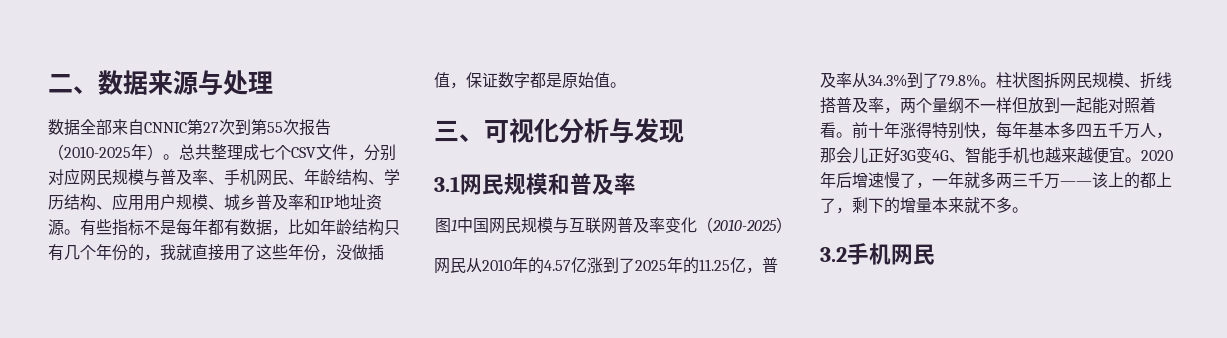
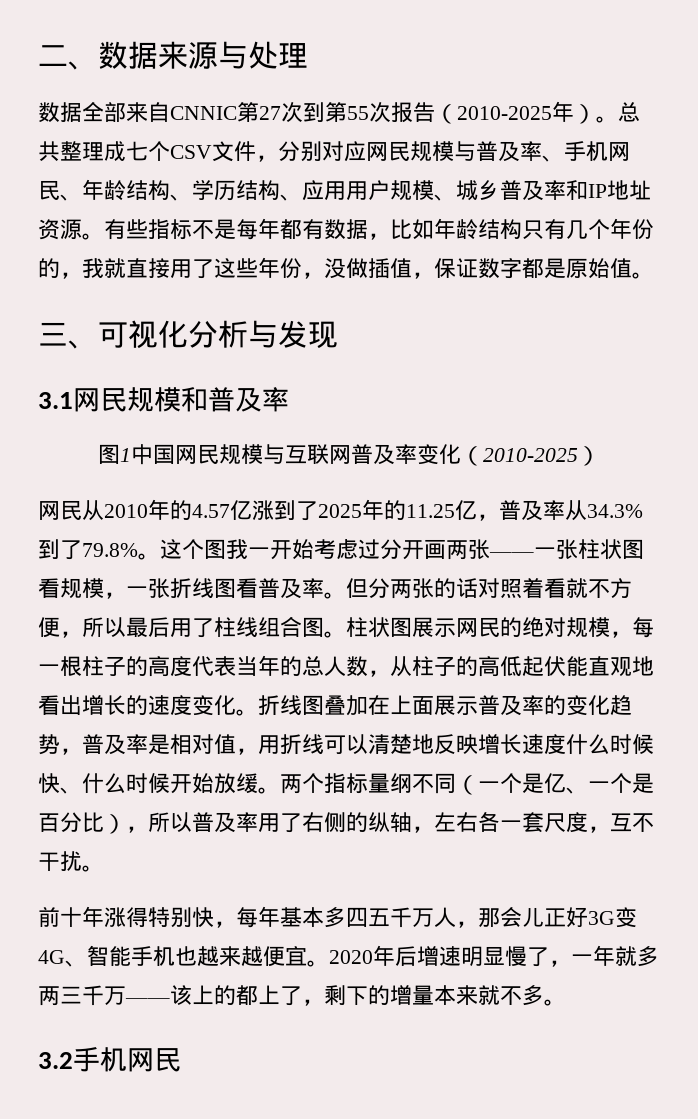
[996,72,1172,89] [820,97,1156,114] [820,122,852,138] 柱状图拆网民规模、折线搭普及率，两个量纲不一样但放到一起能对照着看。 -> [160,539,644,560] [38,578,632,599] [38,616,654,638] [38,655,654,677] [38,695,632,716] [38,734,654,755] [38,773,654,795] [38,812,654,834] [38,851,104,872] 这个图我一开始考虑过分开画两张——一张柱状图看规模，一张折线图看普及率。但分两张的话对照着看就不方便，所以最后用了柱线组合图。柱状图展示网民的绝对规模，每一根柱子的高度代表当年的总人数，从柱子的高低起伏能直观地看出增长的速度变化。折线图叠加在上面展示普及率的变化趋势，普及率是相对值，用折线可以清楚地反映增长速度什么时候快、什么时候开始放缓。两个指标量纲不同（一个是亿、一个是百分比），所以普及率用了右侧的纵轴，左右各一套尺度，互不干扰。 //
(884, 180) none -> [461,946,505,966] 明显

